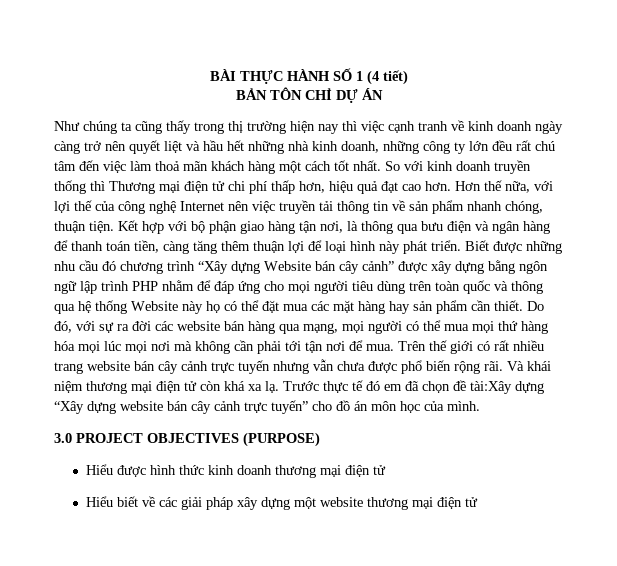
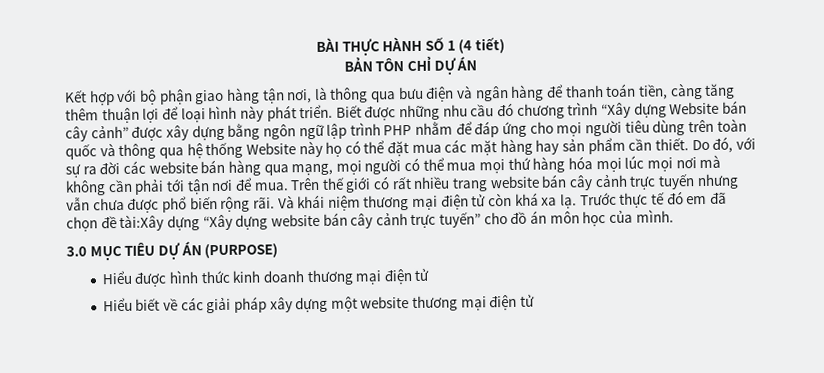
[54,120,563,134] [54,140,555,154] [54,160,531,174] [54,180,553,194] [54,200,543,214] [54,221,114,233] Như chúng ta cũng thấy trong thị trường hiện nay thì việc cạnh tranh về kinh doanh ngày càng trở nên quyết liệt và hầu hết những nhà kinh doanh, những công ty lớn đều rất chú tâm đến việc làm thoả mãn khách hàng một cách tốt nhất. So với kinh doanh truyền thống thì Thương mại điện tử chi phí thấp hơn, hiệu quả đạt cao hơn. Hơn thế nữa, với lợi thế của công nghệ Internet nên việc truyền tải thông tin về sản phẩm nhanh chóng, thuận tiện. -> (478, 63) none
[76,433,239,443] PROJECT OBJECTIVES -> [89,241,202,261] MỤC TIÊU DỰ ÁN

